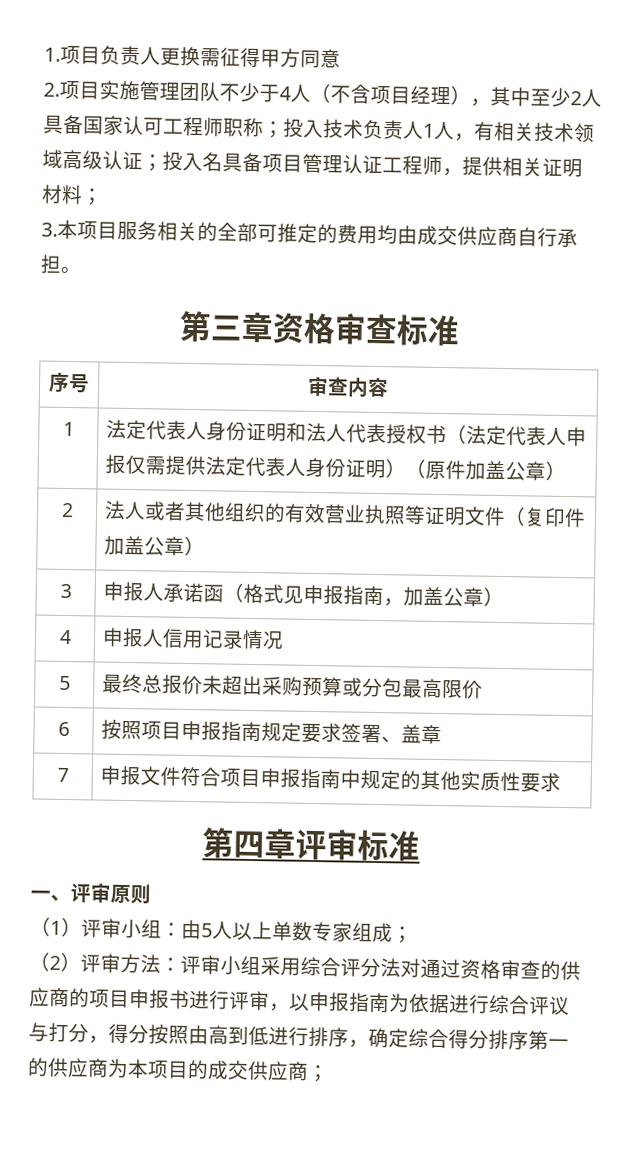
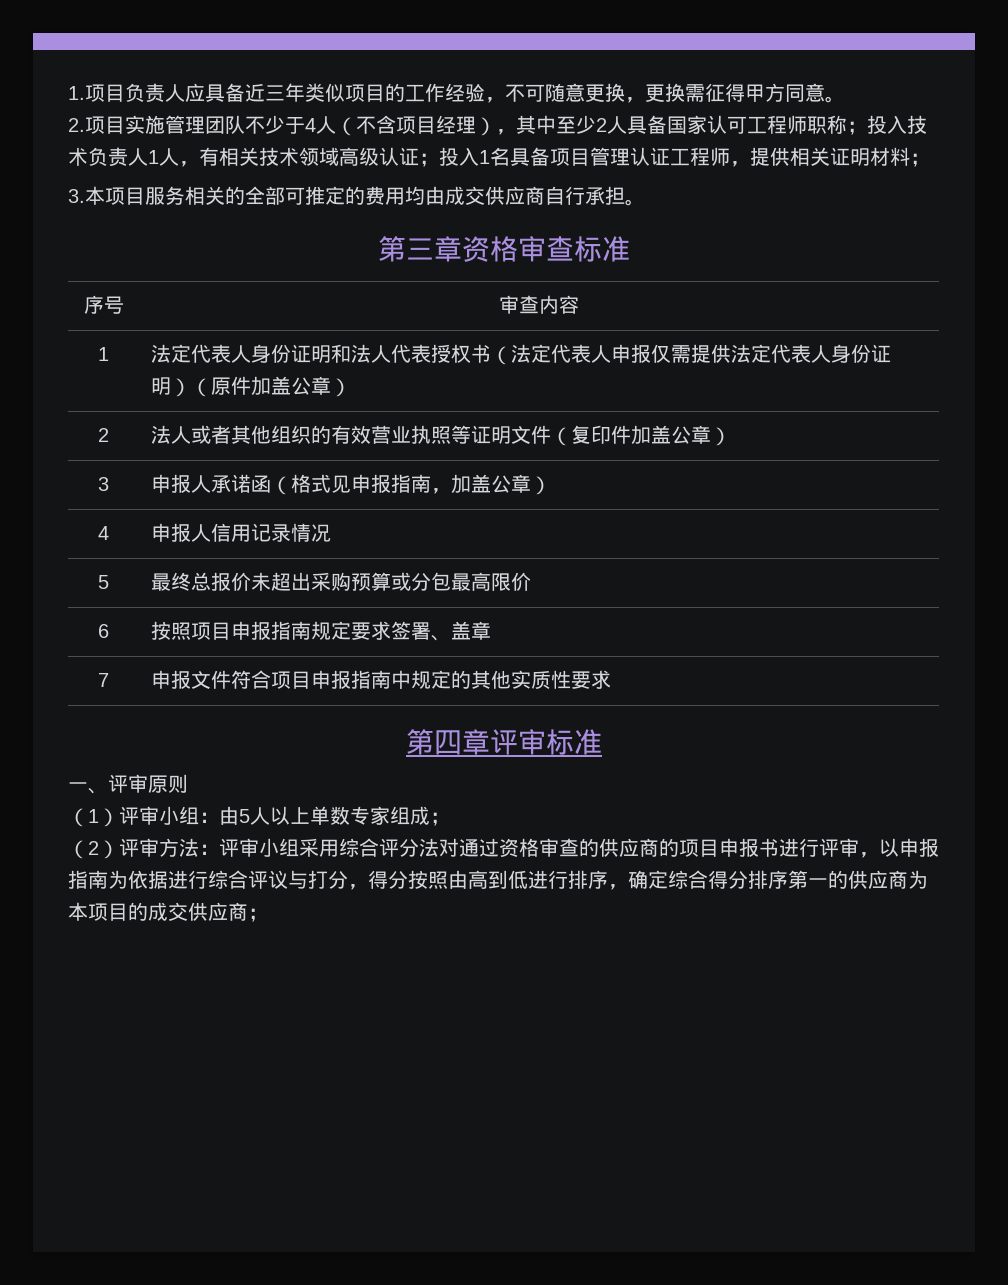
(161, 56) none -> [185,83,645,103] 应具备近三年类似项目的工作经验，不可随意更换，
(341, 59) none -> [825,96,845,103] 。
(203, 162) none -> [479,150,490,164] 1

